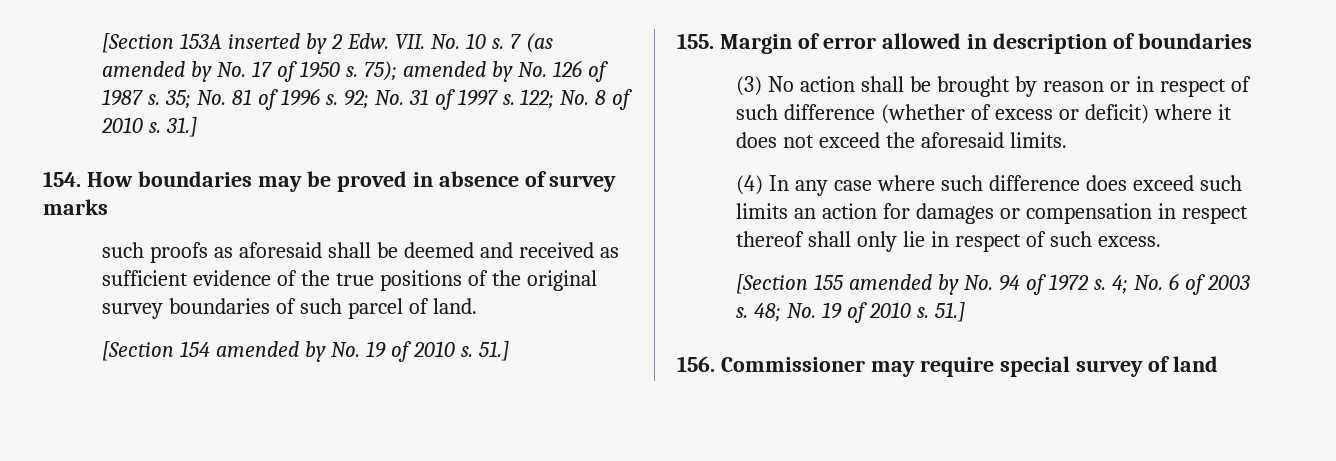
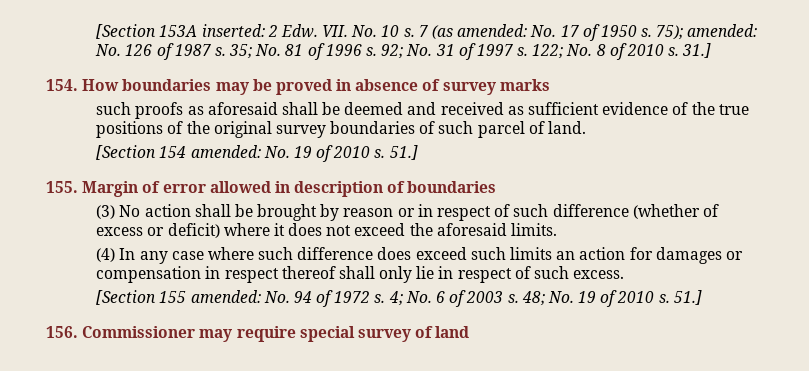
[228,33,328,54] inserted by -> [201,24,265,37] inserted:
[102,61,213,82] amended by -> [457,24,528,37] amended:
[402,61,513,82] amended by -> [687,24,758,37] amended:
[216,341,327,362] amended by -> [190,145,261,158] amended:
[849,274,960,295] amended by -> [190,290,261,303] amended:

